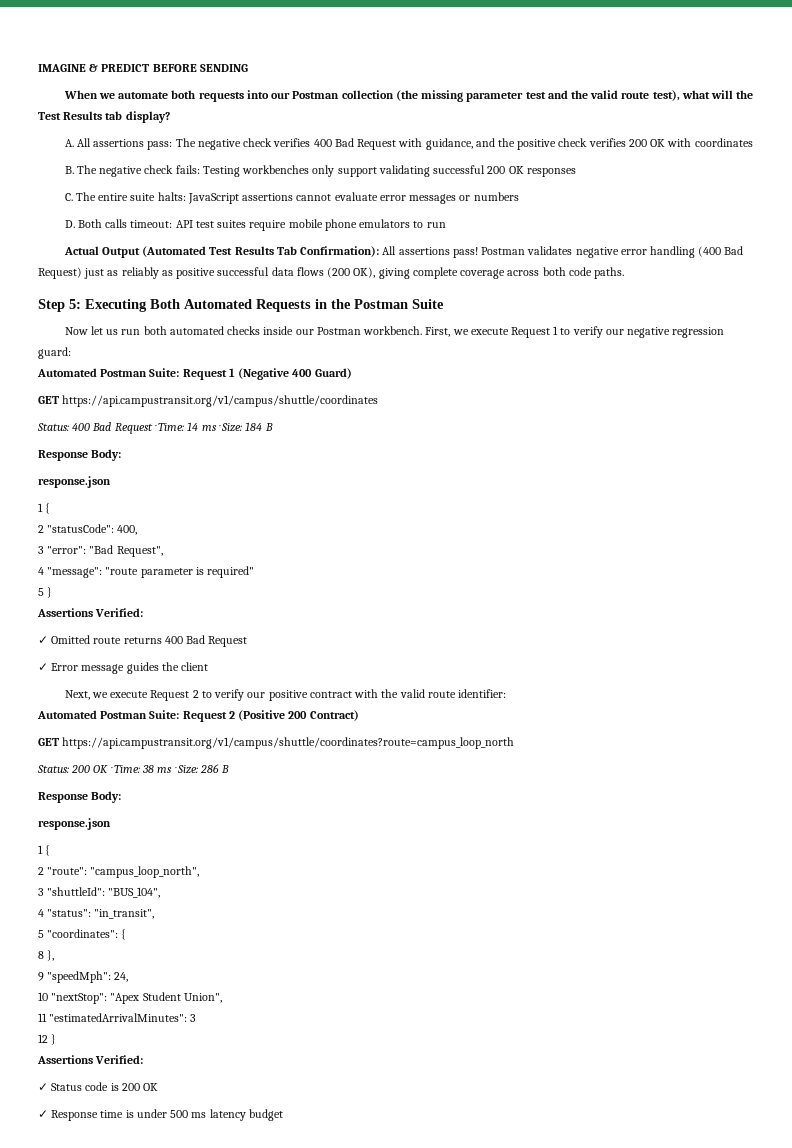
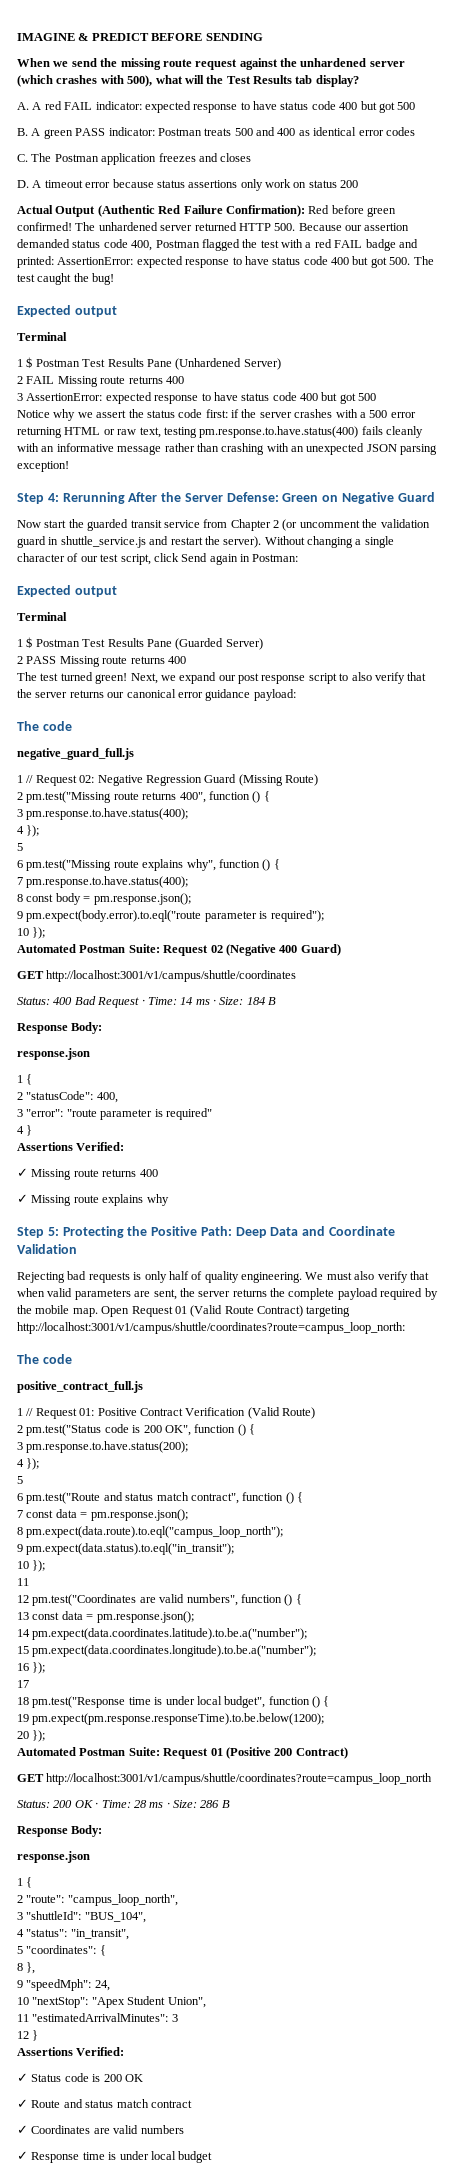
[118,90,680,102] automate both requests into our Postman collection (the missing parameter test and the valid route test), -> [71,58,405,70] [17,75,153,87] send the missing route request against the unhardened server (which crashes with 500),
[76,138,753,150] [64,165,576,177] [64,192,519,204] [64,219,446,231] [63,246,744,258] [38,267,625,279] [38,299,444,312] [64,326,725,338] [38,347,71,359] [37,368,235,380] All assertions pass: The negative check verifies 400 Bad Request with guidance, and the positive check verifies 200 OK with coordinates // B. The negative check fails: Testing workbenches only support validating successful 200 OK responses // C. The entire suite halts: JavaScript assertions cannot evaluate error messages or numbers // D. Both calls timeout: API test suites require mobile phone emulators to run // Actual Output (Automated Test Results Tab Confirmation): All assertions pass! Postman validates negative error handling (400 Bad Request) just as reliably as positive successful data flows (200 OK), giving complete coverage across both code paths. // Step 5: Executing Both Automated Requests in the Postman Suite // Now let us run both automated checks inside our Postman workbench. First, we execute Request 1 to verify our negative regression guard: // Automated Postman Suite: Request 1 -> [32,101,416,113] [17,127,415,139] [17,153,252,165] [17,179,359,191] [17,205,396,217] [17,222,410,231] [17,239,418,251] [17,256,434,268] [17,273,115,285] [17,305,117,317] [17,332,67,341] [17,357,281,370] [17,376,184,387] [17,392,377,404] [17,409,416,421] [17,426,423,438] [17,443,438,455] [17,461,69,472] [17,492,435,504] [17,519,430,531] [17,536,394,548] [17,553,299,565] [17,585,117,597] [17,612,67,621] [17,637,263,650] [17,656,186,667] [17,672,427,684] [17,689,296,701] [17,721,72,731] [17,748,134,760] [17,774,318,786] [17,791,270,803] [17,808,189,820] [17,825,40,837] [17,843,23,851] [17,859,280,871] [17,876,189,888] [17,893,191,905] [17,910,324,922] [17,927,46,939] [17,944,223,956] A red FAIL indicator: expected response to have status code 400 but got 500 // B. A green PASS indicator: Postman treats 500 and 400 as identical error codes // C. The Postman application freezes and closes // D. A timeout error because status assertions only work on status 200 // Actual Output (Authentic Red Failure Confirmation): Red before green confirmed! The unhardened server returned HTTP 500. Because our assertion demanded status code 400, Postman flagged the test with a red FAIL badge and printed: AssertionError: expected response to have status code 400 but got 500. The test caught the bug! // Expected output // Terminal // 1 $ Postman Test Results Pane (Unhardened Server) // 2 FAIL Missing route returns 400 // 3 AssertionError: expected response to have status code 400 but got 500 // Notice why we assert the status code first: if the server crashes with a 500 error returning HTML or raw text, testing pm.response.to.have.status(400) fails cleanly with an informative message rather than crashing with an unexpected JSON parsing exception! // Step 4: Rerunning After the Server Defense: Green on Negative Guard // Now start the guarded transit service from Chapter 2 (or uncomment the validation guard in shuttle_service.js and restart the server). Without changing a single character of our test script, click Send again in Postman: // Expected output // Terminal // 1 $ Postman Test Results Pane (Guarded Server) // 2 PASS Missing route returns 400 // The test turned green! Next, we expand our post response script to also verify that the server returns our canonical error guidance payload: // The code // negative_guard_full.js // 1 // Request 02: Negative Regression Guard (Missing Route) // 2 pm.test("Missing route returns 400", function () { // 3 pm.response.to.have.status(400); // 4 }); // 5 // 6 pm.test("Missing route explains why", function () { // 7 pm.response.to.have.status(400); // 8 const body = pm.response.json(); // 9 pm.expect(body.error).to.eql("route parameter is required"); // 10 }); // Automated Postman Suite: Request 02
[62,395,379,407] https://api.campustransit.org/v1/campus/shuttle/coordinates -> [46,970,297,982] http://localhost:3001/v1/campus/shuttle/coordinates
[89,545,163,557] [38,567,103,578] "Bad Request", // 4 "message": -> (64, 1113) none
[38,587,53,598] [37,608,144,617] [38,635,248,647] [38,662,209,674] [64,689,507,701] [37,710,235,722] 5 } // Assertions Verified: // ✓ Omitted route returns 400 Bad Request // ✓ Error message guides the client // Next, we execute Request 2 to verify our positive contract with the valid route identifier: // Automated Postman Suite: Request 2 -> [17,1125,33,1136] [17,1142,125,1151] [17,1168,158,1180] [17,1194,169,1206] [17,1226,396,1238] [17,1244,77,1254] [17,1271,429,1283] [17,1288,438,1300] [17,1305,351,1317] [17,1322,405,1334] [17,1354,72,1364] [17,1381,143,1393] [17,1407,315,1419] [17,1424,255,1436] [17,1441,189,1453] [17,1458,40,1470] [17,1476,23,1484] [17,1492,303,1504] [17,1509,188,1521] [17,1526,284,1538] [17,1543,235,1555] [17,1560,46,1572] [17,1578,29,1586] [17,1594,302,1606] [17,1611,194,1623] [17,1628,308,1640] [17,1645,317,1657] [17,1662,46,1674] [17,1680,29,1688] [17,1696,330,1708] [17,1713,325,1725] [17,1730,46,1742] [17,1747,223,1759] 4 } // Assertions Verified: // ✓ Missing route returns 400 // ✓ Missing route explains why // Step 5: Protecting the Positive Path: Deep Data and Coordinate Validation // Rejecting bad requests is only half of quality engineering. We must also verify that when valid parameters are sent, the server returns the complete payload required by the mobile map. Open Request 01 (Valid Route Contract) targeting http://localhost:3001/v1/campus/shuttle/coordinates?route=campus_loop_north: // The code // positive_contract_full.js // 1 // Request 01: Positive Contract Verification (Valid Route) // 2 pm.test("Status code is 200 OK", function () { // 3 pm.response.to.have.status(200); // 4 }); // 5 // 6 pm.test("Route and status match contract", function () { // 7 const data = pm.response.json(); // 8 pm.expect(data.route).to.eql("campus_loop_north"); // 9 pm.expect(data.status).to.eql("in_transit"); // 10 }); // 11 // 12 pm.test("Coordinates are valid numbers", function () { // 13 const data = pm.response.json(); // 14 pm.expect(data.coordinates.latitude).to.be.a("number"); // 15 pm.expect(data.coordinates.longitude).to.be.a("number"); // 16 }); // 17 // 18 pm.test("Response time is under local budget", function () { // 19 pm.expect(pm.response.responseTime).to.be.below(1200); // 20 }); // Automated Postman Suite: Request 01
[62,737,515,749] https://api.campustransit.org/v1/campus/shuttle/coordinates?route=campus_loop_north -> [46,1773,433,1785] http://localhost:3001/v1/campus/shuttle/coordinates?route=campus_loop_north
[142,765,155,773] 38 -> [133,1800,147,1808] 28
(159, 1087) none -> [17,2099,192,2108] [17,2125,184,2134] // ✓ Route and status match contract // ✓ Coordinates are valid numbers
[170,1109,246,1121] 500 ms latency -> [150,2151,176,2160] local

